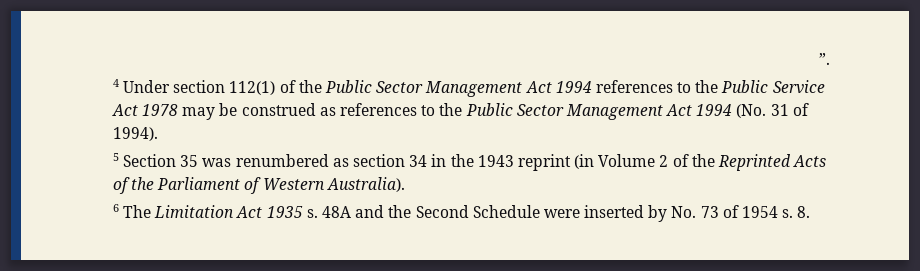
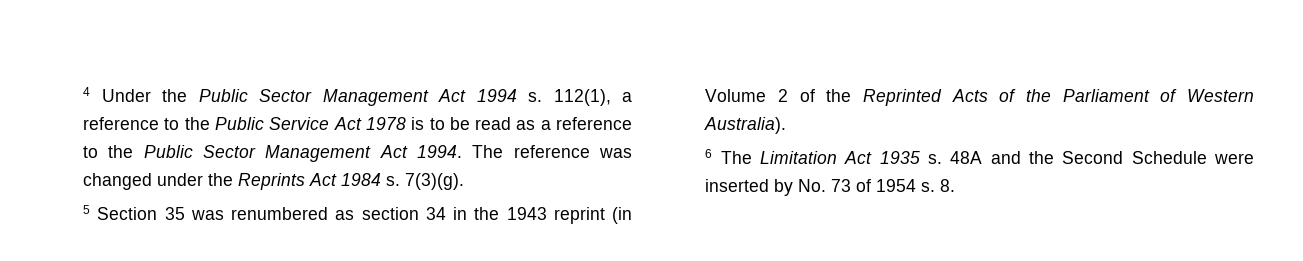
[819,53,830,65] ”. // -> (83, 91) none
[173,80,673,97] section 112(1) of the Public Sector Management Act 1994 references -> [162,89,633,106] [83,117,160,130] the Public Sector Management Act 1994 s. 112(1), a reference
[182,103,417,120] may be construed as references -> [411,117,632,130] is to be read as a reference
[696,103,809,118] [112,127,158,141] 1994 (No. 31 of 1994). -> [417,145,632,158] [83,173,465,190] 1994. The reference was changed under the Reprints Act 1984 s. 7(3)(g).

